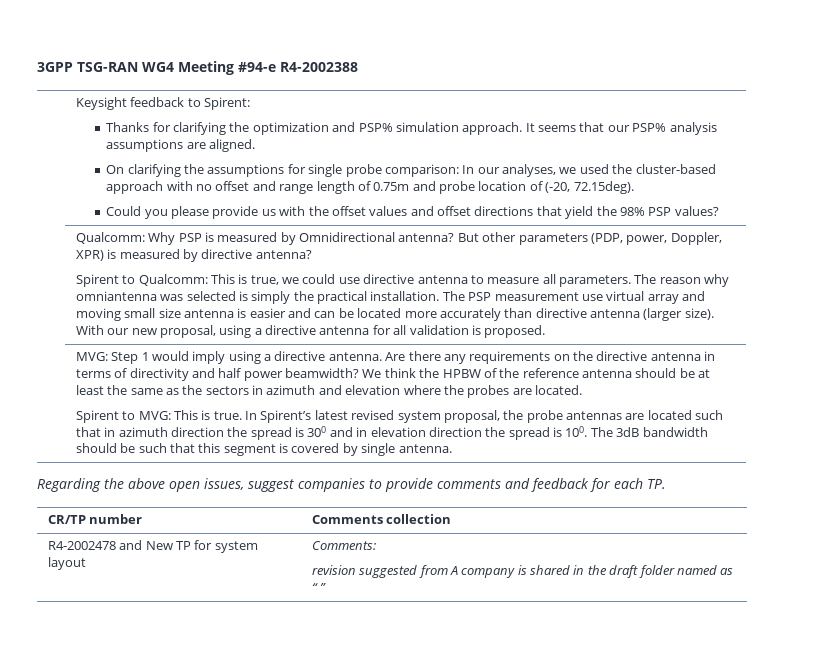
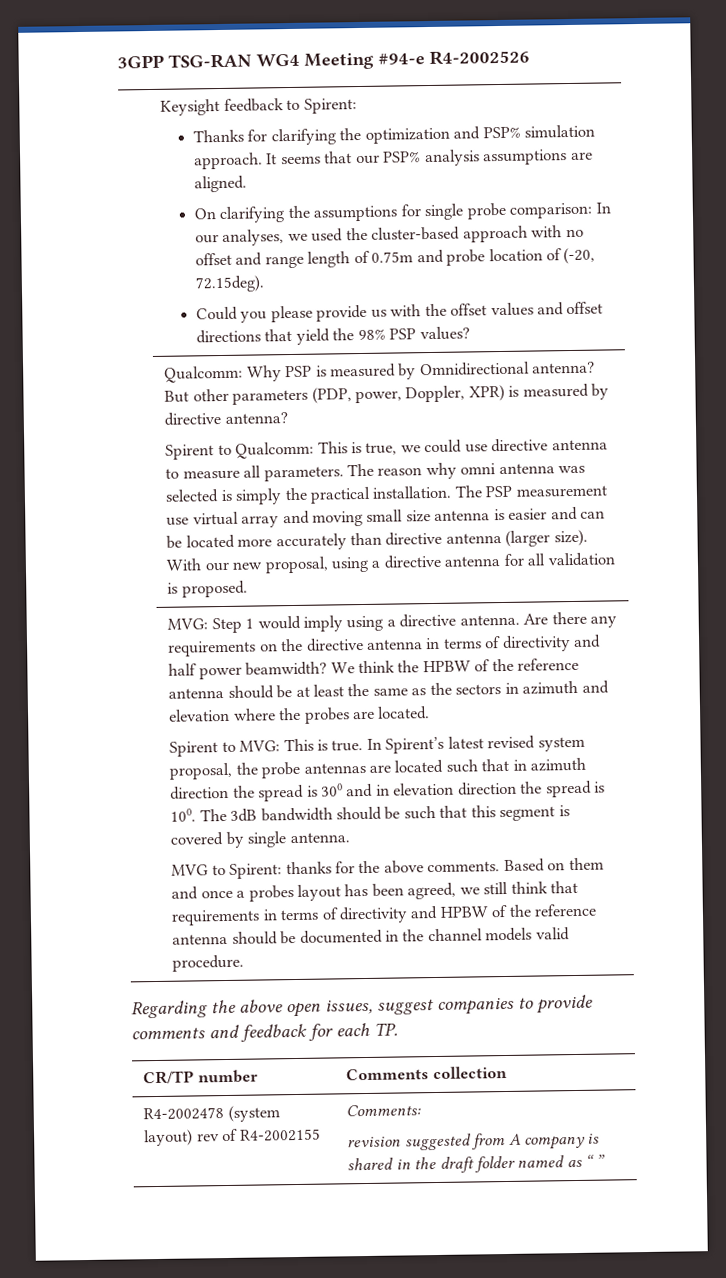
[280,62,358,72] R4-2002388 -> [429,49,530,65] R4-2002526
[75,291,157,301] omniantenna -> [460,463,555,475] omni antenna
(452, 448) none -> [171,857,604,879] [171,880,579,902] [171,903,597,926] [172,927,570,945] [172,954,245,972] // MVG to Spirent: thanks for the above comments. Based on them and once a probes layout has been agreed, we still think that requirements in terms of directivity and HPBW of the reference antenna should be documented in the channel models valid procedure.
[119,540,258,553] [47,557,86,570] and New TP for system layout -> [227,1105,280,1122] [144,1128,321,1147] (system layout) rev of R4-2002155

